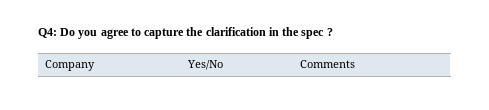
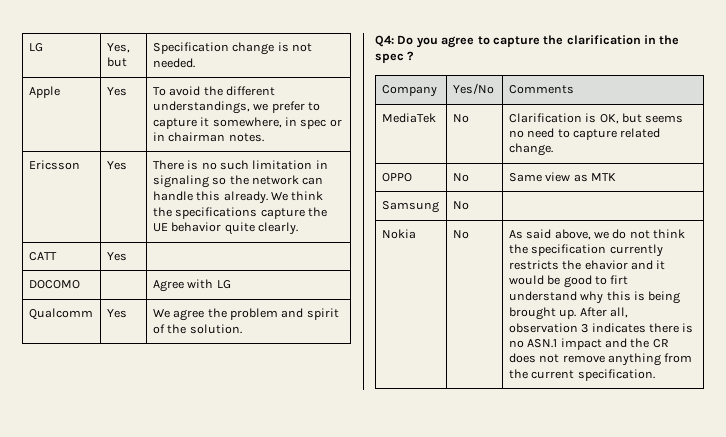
(38, 33) none -> [28,43,43,52] [106,43,130,53] [106,57,127,67] [152,42,312,55] [152,58,195,68] [28,86,60,98] [106,87,127,96] [152,86,275,96] [152,101,320,114] [152,117,342,129] [152,132,264,142] [28,160,80,170] [106,161,127,170] [152,160,328,170] [152,175,324,188] [152,191,324,204] [152,207,327,219] [152,222,298,235] [28,252,57,261] [106,252,127,261] [28,280,80,289] [152,279,231,292] [28,308,93,320] [106,309,127,318] [152,308,339,321] [152,324,242,334] LG | Yes, but | Specification change is not needed. // Apple | Yes | To avoid the different understandings, we prefer to capture it somewhere, in spec or in chairman notes. // Ericsson | Yes | There is no such limitation in signaling so the network can handle this already. We think the specifications capture the UE behavior quite clearly. // CATT | Yes | // DOCOMO | | Agree with LG // Qualcomm | Yes | We agree the problem and spirit of the solution. //
(356, 64) none -> [381,113,436,123] [452,114,469,123] [508,113,684,124] [508,128,661,140] [508,143,553,156] [381,173,412,182] [452,173,469,182] [508,172,616,182] [381,201,439,213] [452,201,469,210] [381,229,416,239] [452,230,469,239] [508,229,686,240] [508,244,663,257] [508,260,666,270] [508,275,629,288] [508,291,681,304] [508,307,628,320] [508,323,694,333] [508,338,669,350] [508,353,693,366] [508,369,655,381] // MediaTek | No | Clarification is OK, but seems no need to capture related change. // OPPO | No | Same view as MTK // Samsung | No | // Nokia | No | As said above, we do not think the specification currently restricts the ehavior and it would be good to firt understand why this is being brought up. After all, observation 3 indicates there is no ASN.1 impact and the CR does not remove anything from the current specification.

